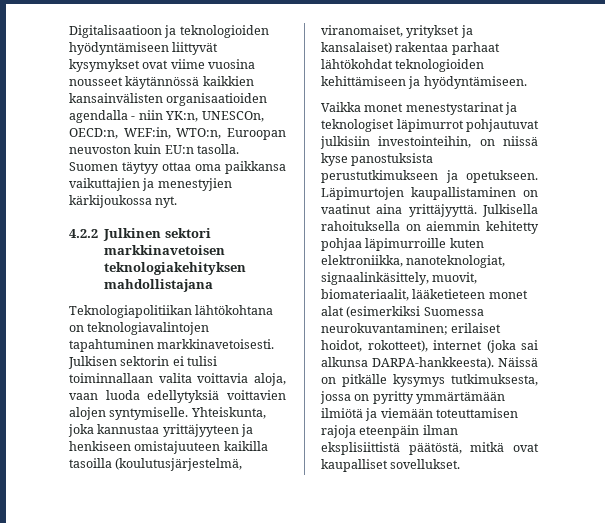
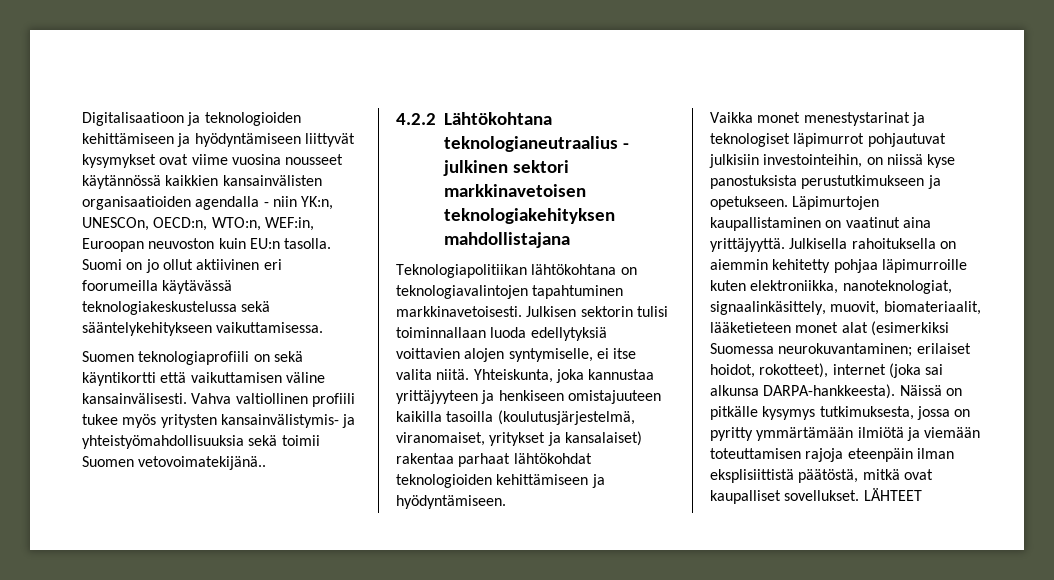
(269, 31) none -> [82,133,191,147] kehittämiseen ja
[123,127,222,139] WEF:in, WTO:n, -> [211,217,314,231] WTO:n, WEF:in,
[69,161,286,174] [69,178,232,191] [69,195,178,208] [69,228,162,241] Suomen täytyy ottaa oma paikkansa vaikuttajien ja menestyjien kärkijoukossa nyt. // 4.2.2 Julkinen -> [82,259,282,273] [82,280,233,294] [82,301,271,315] [82,322,324,336] [82,351,303,365] [82,372,325,386] [82,393,355,407] [82,414,356,428] [82,435,320,449] [82,456,267,470] [396,112,552,125] [444,136,629,152] [443,160,508,176] Suomi on jo ollut aktiivinen eri foorumeilla käytävässä teknologiakeskustelussa sekä sääntelykehitykseen vaikuttamisessa. // Suomen teknologiaprofiili on sekä käyntikortti että vaikuttamisen väline kansainvälisesti. Vahva valtiollinen profiili tukee myös yritysten kansainvälistymis- ja yhteistyömahdollisuuksia sekä toimii Suomen vetovoimatekijänä.. // 4.2.2 Lähtökohtana teknologianeutraalius - julkinen
[172,356,184,366] ei -> (633, 311) none
[158,373,286,386] [69,390,286,403] [69,407,189,420] valita voittavia aloja, vaan luoda edellytyksiä voittavien alojen syntymiselle. -> [490,327,607,341] [396,348,637,362] [396,369,470,380] luoda edellytyksiä voittavien alojen syntymiselle, ei itse valita niitä.
(461, 464) none -> [863,488,922,501] LÄHTEET

